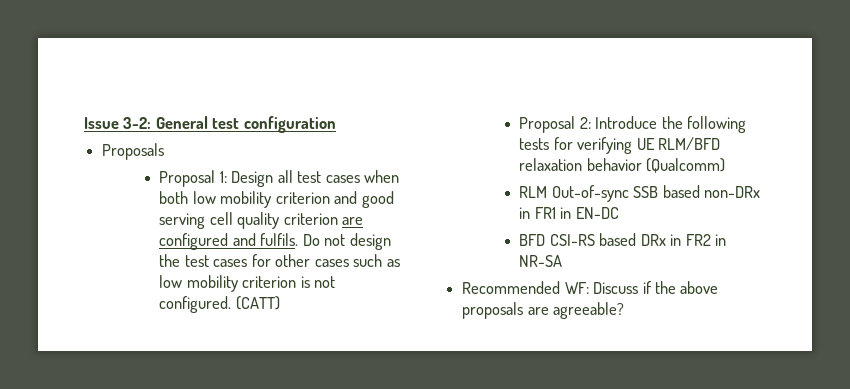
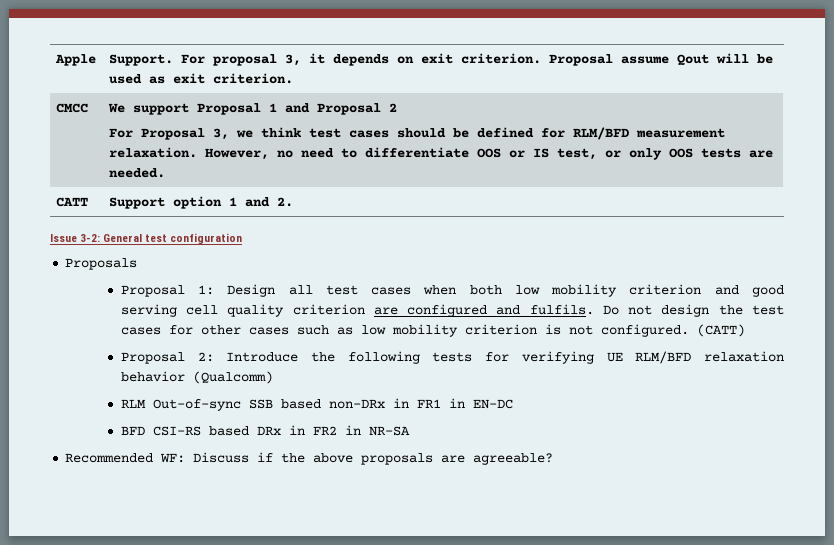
(84, 123) none -> [55,54,97,66] [109,53,774,66] [109,73,294,84] [56,103,89,113] [108,103,398,115] [109,127,726,140] [109,147,774,160] [109,168,166,178] [56,197,89,207] [109,196,294,209] Apple | Support. For proposal 3, it depends on exit criterion. Proposal assume Qout will be used as exit criterion. // CMCC | We support Proposal 1 and Proposal 2 // For Proposal 3, we think test cases should be defined for RLM/BFD measurement relaxation. However, no need to differentiate OOS or IS test, or only OOS tests are needed. // CATT | Support option 1 and 2. //

